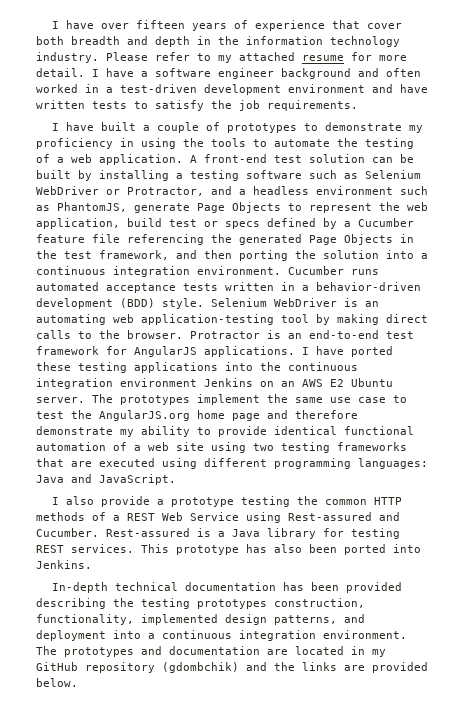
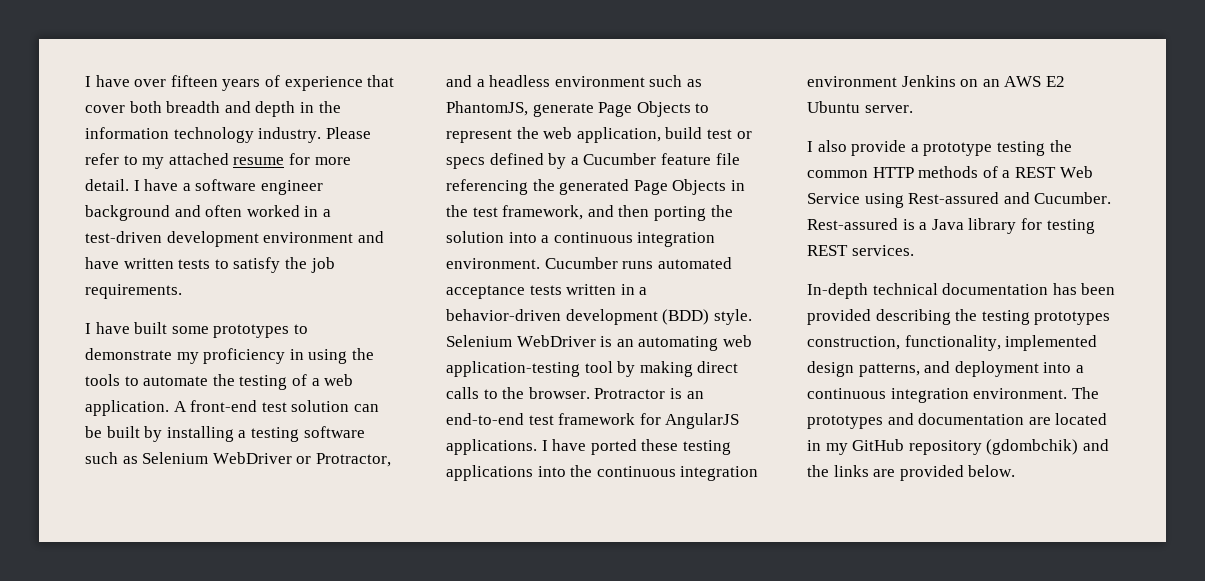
[143,122,221,133] a couple of -> [171,326,209,334] some
[92,394,407,405] [36,410,358,421] [36,426,414,437] [36,442,407,453] [36,458,428,469] [36,474,176,485] The prototypes implement the same use case to test the AngularJS.org home page and therefore demonstrate my ability to provide identical functional automation of a web site using two testing frameworks that are executed using different programming languages: Java and JavaScript. -> (913, 109) none
[141,544,421,555] [36,560,92,569] This prototype has also been ported into Jenkins. -> (914, 250) none

